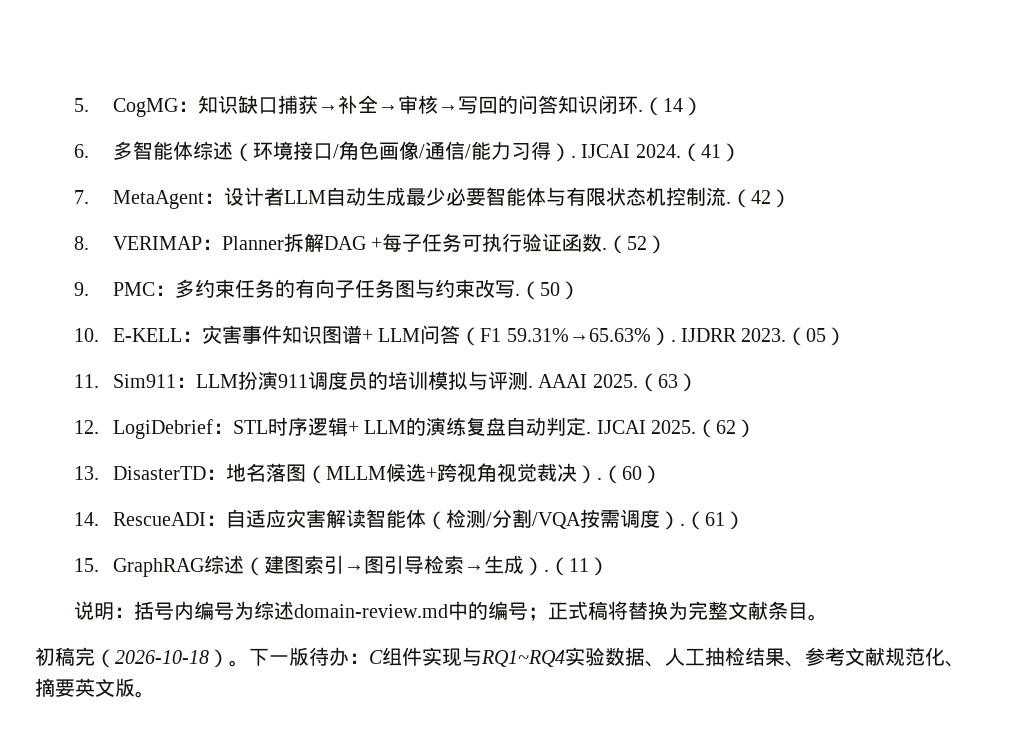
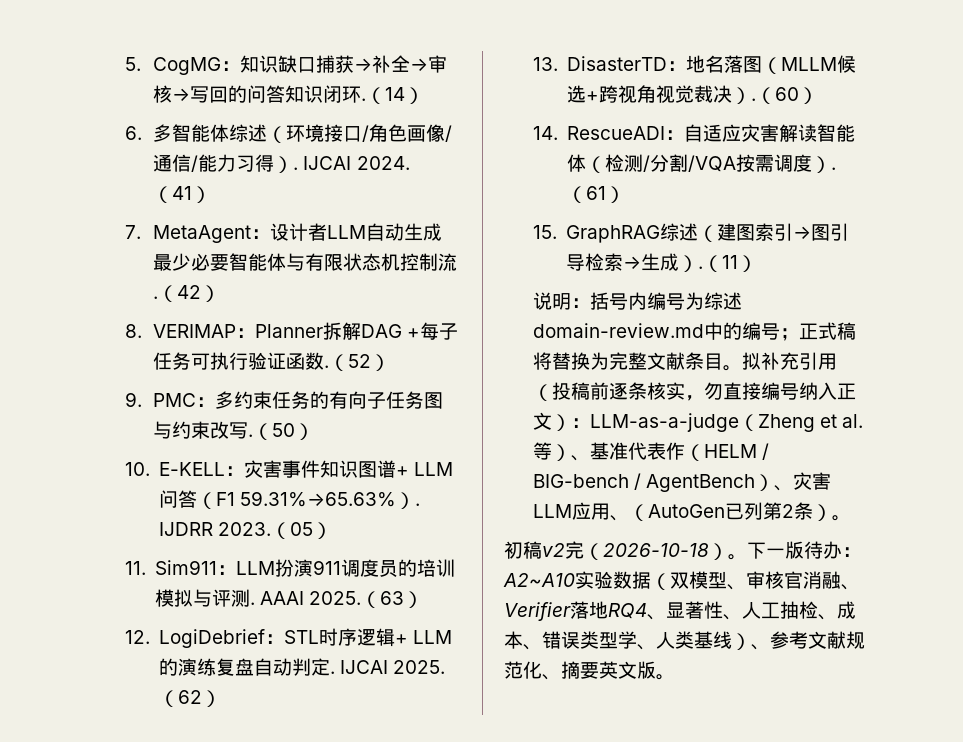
(828, 617) none -> [741,352,837,370] [532,382,856,401] [532,412,863,432] [532,442,769,461] [532,472,831,492] [532,502,851,521] 拟补充引用（投稿前逐条核实，勿直接编号纳入正文）：LLM-as-a-judge（Zheng et al.等）、基准代表作（HELM / BIG-bench / AgentBench）、灾害LLM应用、（AutoGen已列第2条）。
(75, 656) none -> [542,543,565,557] v2
[369,647,785,667] C组件实现与RQ1~RQ4实验数据、人工抽检结果 -> [503,571,860,590] [504,601,856,621] [504,631,751,650] A2~A10实验数据（双模型、审核官消融、Verifier落地RQ4、显著性、人工抽检、成本、错误类型学、人类基线）

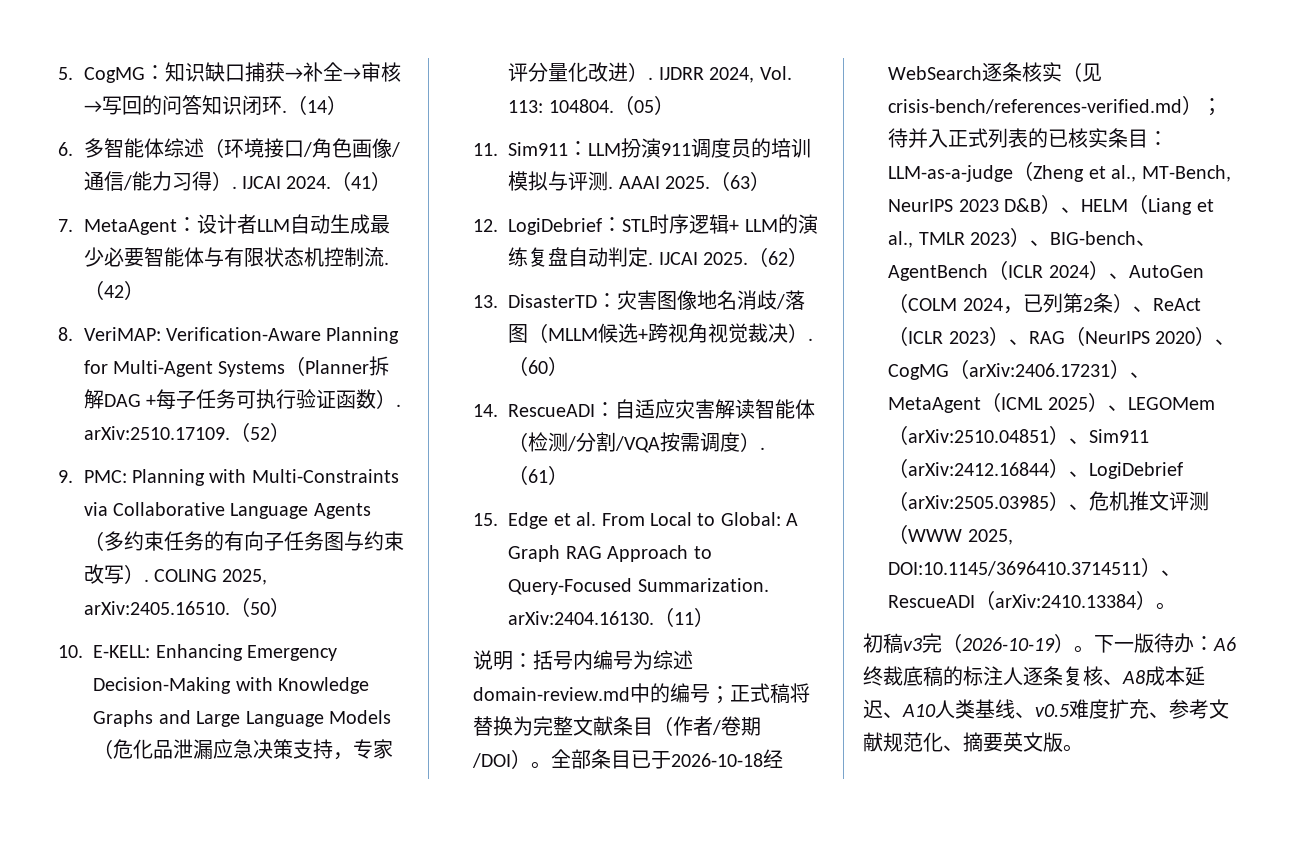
[153,324,256,338] VERIMAP： -> [83,327,400,344] [83,356,306,377] VeriMAP: Verification-Aware Planning for Multi-Agent Systems（
[324,365,330,368] . -> [376,389,402,409] [83,426,230,440] ）. arXiv:2510.17109.
[153,393,216,407] PMC： -> [83,469,399,486] [83,502,371,519] [83,531,104,551] PMC: Planning with Multi-Constraints via Collaborative Language Agents（
[248,434,254,437] . -> [123,564,268,585] [83,601,230,615] ）. COLING 2025, arXiv:2405.16510.
[159,460,454,478] [159,490,421,509] [159,522,272,536] E-KELL：灾害事件知识图谱+ LLM问答（F1 59.31%→65.63%）. IJDRR 2023. -> [93,644,338,661] [93,677,370,694] [93,710,391,727] [93,739,394,760] [508,62,792,83] [508,99,614,113] E-KELL: Enhancing Emergency Decision-Making with Knowledge Graphs and Large Language Models（危化品泄漏应急决策支持，专家评分量化改进）. IJDRR 2024, Vol. 113: 104804.
[686,55,725,73] 地名 -> [617,290,786,310] 灾害图像地名消歧/
[566,223,850,243] [566,253,704,272] GraphRAG综述（建图索引→图引导检索→生成）. -> [508,512,799,529] [508,545,712,562] [508,578,769,595] [508,611,655,625] Edge et al. From Local to Global: A Graph RAG Approach to Query-Focused Summarization. arXiv:2404.16130.
[722,352,837,371] [532,382,856,401] [532,412,863,432] [532,442,769,461] [532,472,831,492] [532,502,813,521] 。拟补充引用（投稿前逐条核实，勿直接编号纳入正文）：LLM-as-a-judge（Zheng et al.等）、基准代表作（HELM / BIG-bench / AgentBench）、灾害LLM应用、（AutoGen已列第2条 -> [653,716,762,736] [472,749,784,769] [888,62,1103,82] [888,95,1223,116] [888,128,1169,148] [888,161,1231,182] [888,194,1214,215] [888,227,1157,248] [888,260,1204,281] [888,293,1201,314] [888,326,1236,346] [888,359,1151,380] [888,392,1215,413] [888,425,1150,445] [888,458,1184,479] [888,491,1210,511] [888,524,1013,545] [888,557,1182,577] [888,590,1137,610] （作者/卷期/DOI）。全部条目已于2026-10-18经WebSearch逐条核实（见crisis-bench/references-verified.md）；待并入正式列表的已核实条目：LLM-as-a-judge（Zheng et al., MT-Bench, NeurIPS 2023 D&B）、HELM（Liang et al., TMLR 2023）、BIG-bench、AgentBench（ICLR 2024）、AutoGen（COLM 2024，已列第2条）、ReAct（ICLR 2023）、RAG（NeurIPS 2020）、CogMG（arXiv:2406.17231）、MetaAgent（ICML 2025）、LEGOMem（arXiv:2510.04851）、Sim911（arXiv:2412.16844）、LogiDebrief（arXiv:2505.03985）、危机推文评测（WWW 2025, DOI:10.1145/3696410.3714511）、RescueADI（arXiv:2410.13384
[542,541,709,560] v2完（2026-10-18 -> [903,633,1055,653] v3完（2026-10-19
[503,571,860,590] [504,601,856,621] [504,631,751,650] A2~A10实验数据（双模型、审核官消融、Verifier落地RQ4、显著性、人工抽检、成本、错误类型学、人类基线） -> [1213,637,1236,651] [863,666,1205,687] [863,699,1149,719] A6终裁底稿的标注人逐条复核、A8成本延迟、A10人类基线、v0.5难度扩充

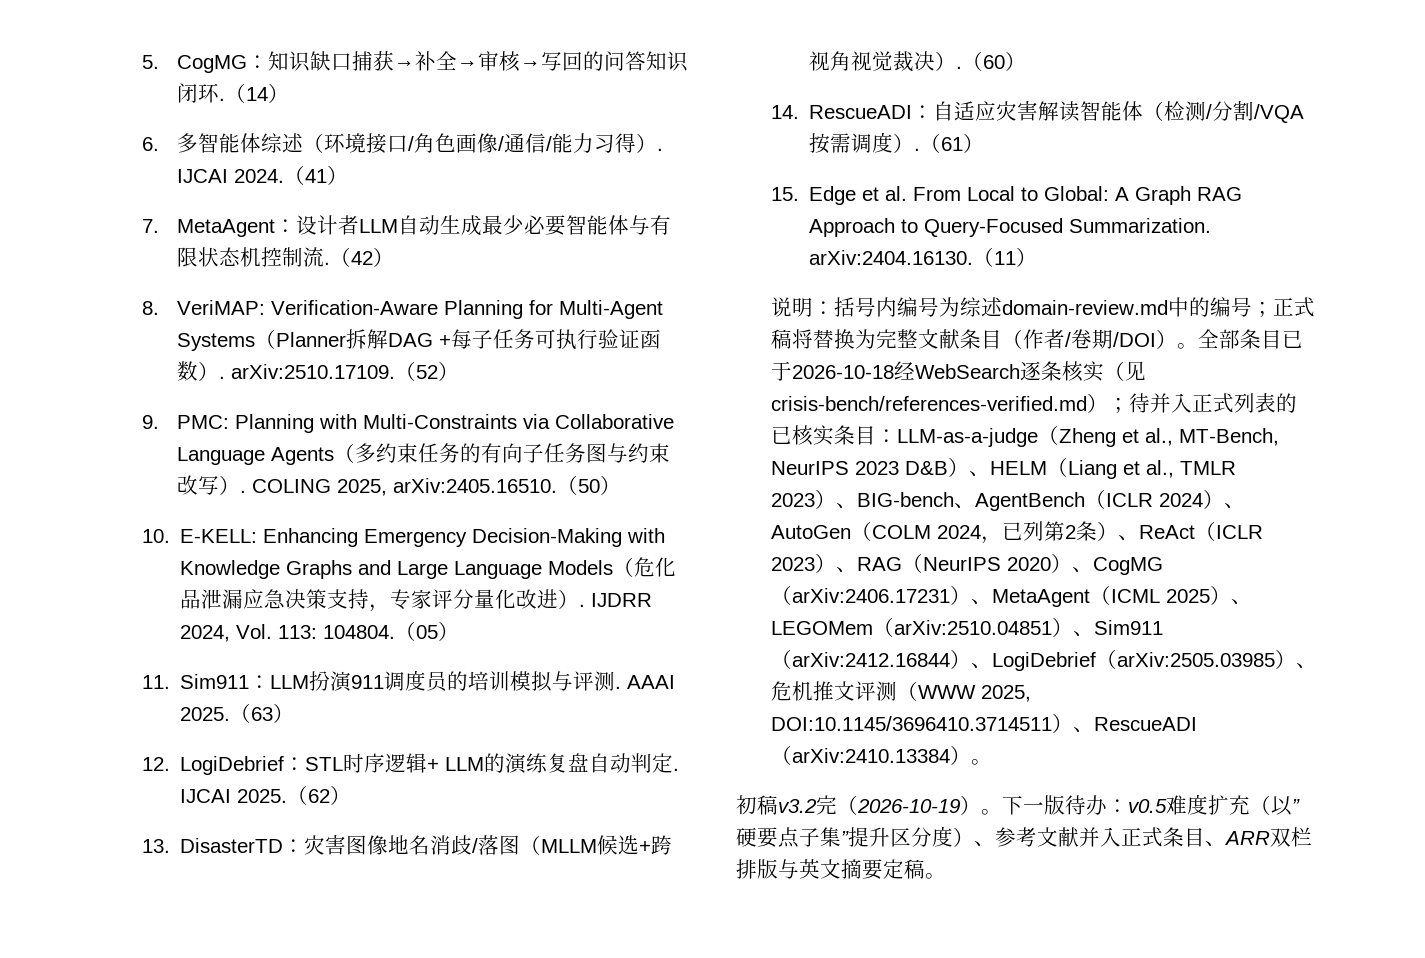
[903,638,922,651] v3 -> [778,799,817,813] v3.2
[1213,637,1236,651] [863,666,1205,687] [863,699,1229,719] [863,732,1063,752] A6终裁底稿的标注人逐条复核、A8成本延迟、A10人类基线、v0.5难度扩充、参考文献规范化、摘要英文版 -> [1128,794,1300,816] [736,826,1312,848] [736,859,925,880] v0.5难度扩充（以”硬要点子集”提升区分度）、参考文献并入正式条目、ARR双栏排版与英文摘要定稿

